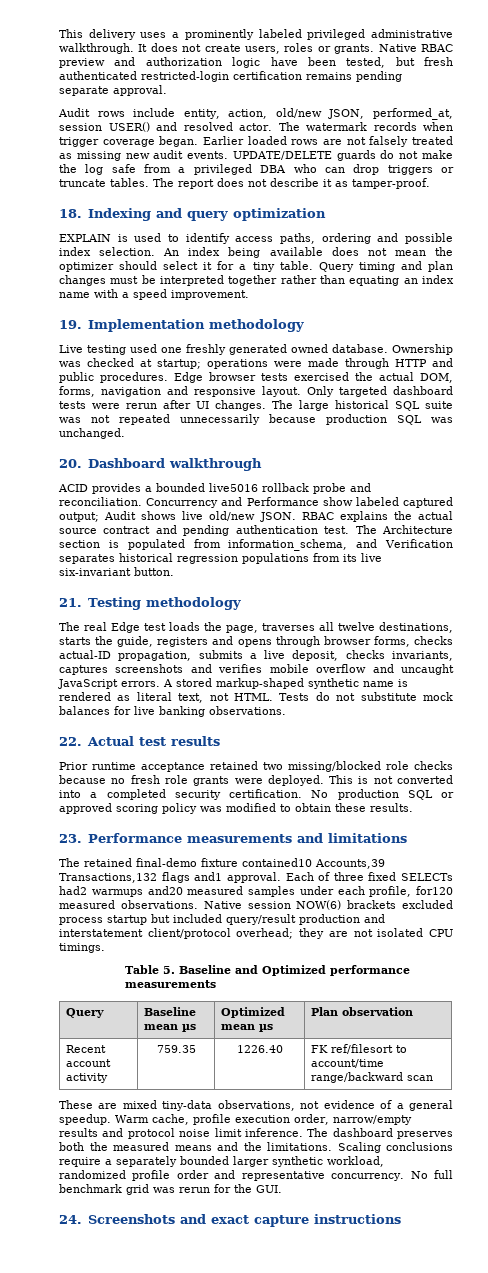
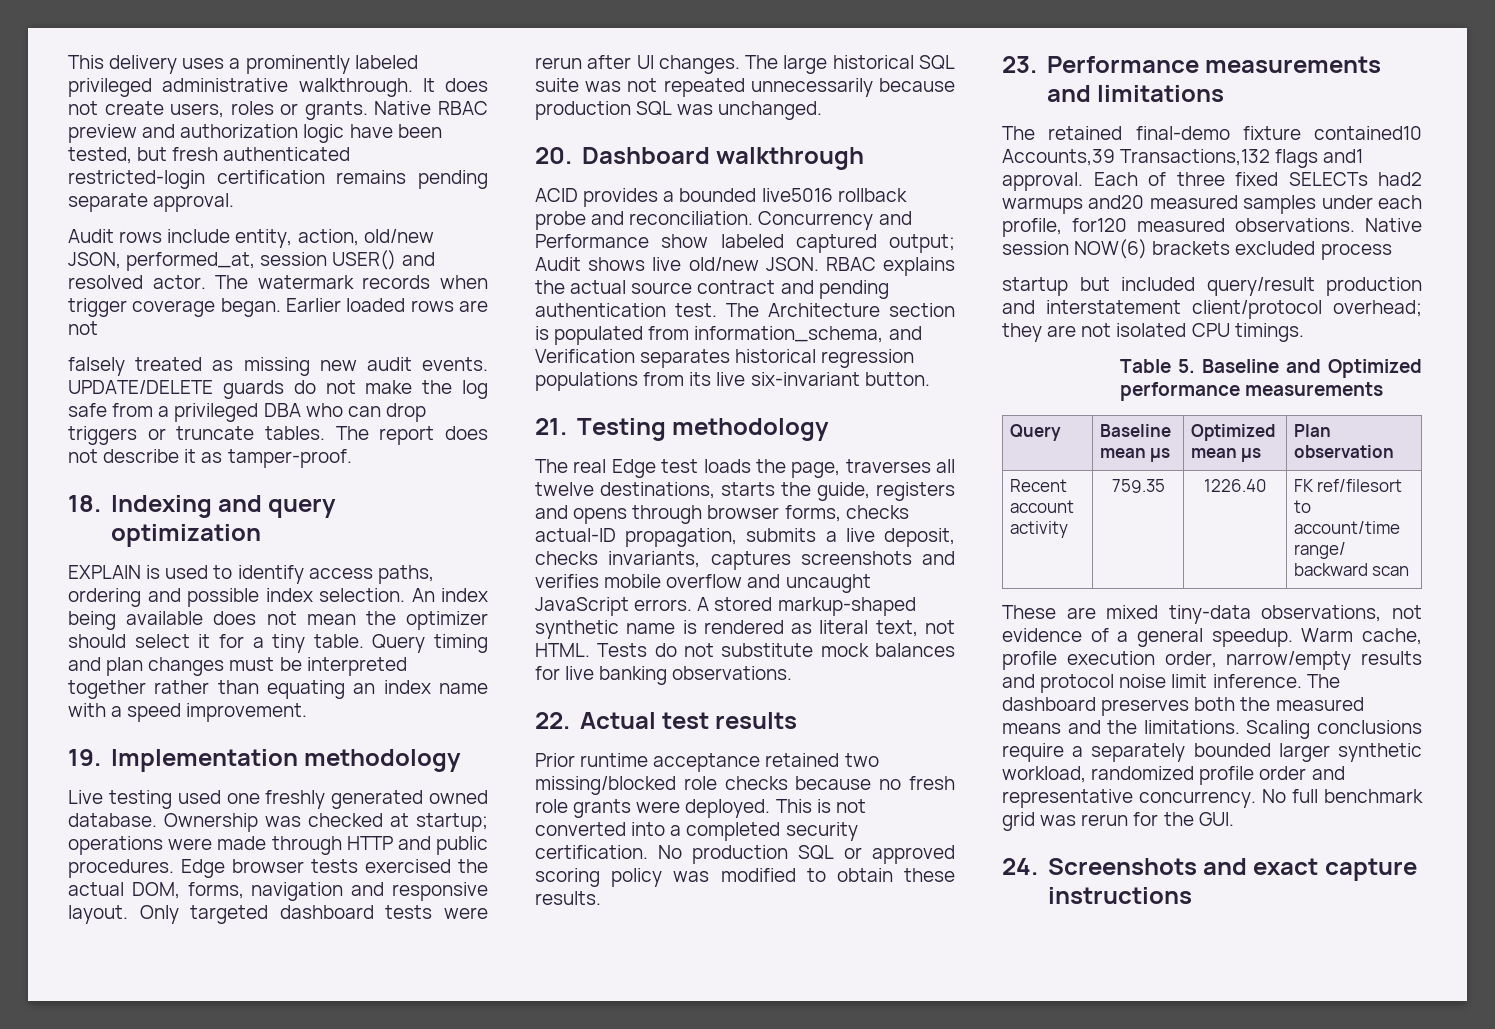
(366, 141) none -> (98, 328) //
(103, 921) none -> (1392, 251) //
[310,1072,403,1083] range/backward -> [1293,542,1346,559] [1293,563,1368,576] range/ backward

